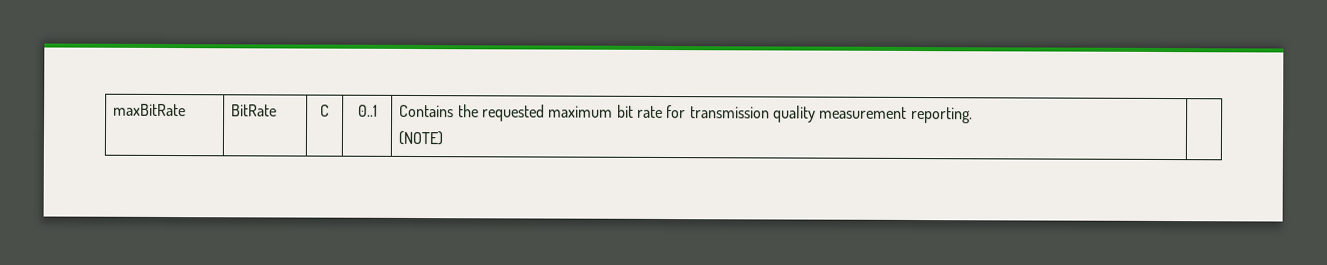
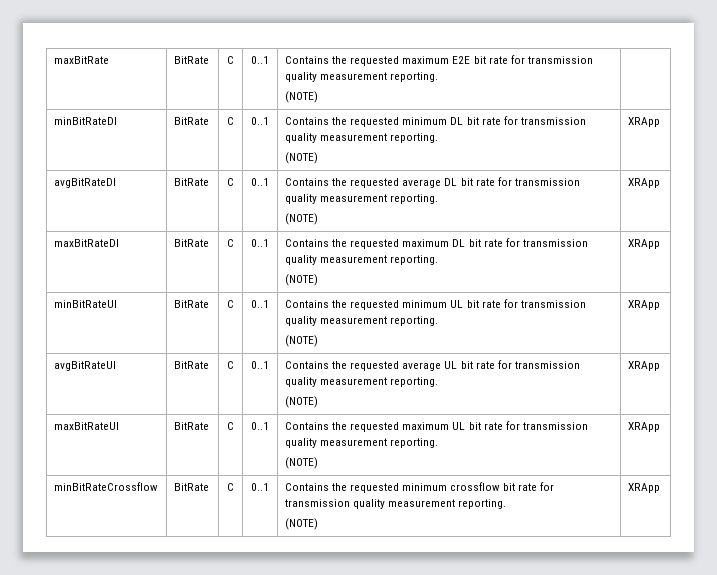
[616,104,973,124] [398,130,445,146] bit rate for transmission quality measurement reporting. // (NOTE) | -> [452,55,593,64] [285,72,439,82] [285,91,319,103] [54,117,118,125] [174,117,210,125] [227,117,234,125] [251,117,269,125] [285,116,586,127] [285,133,439,143] [285,152,319,164] [628,117,661,127] [54,178,117,188] [174,178,210,186] [227,178,234,186] [251,178,269,186] [285,177,580,188] [285,194,439,204] [285,213,319,225] [628,178,661,188] [54,239,120,247] [174,239,210,247] [227,239,234,247] [251,239,269,247] [285,238,588,249] [285,255,439,265] [285,274,319,286] [628,239,661,249] [54,300,118,308] [174,300,210,308] [227,300,234,308] [251,300,269,308] [285,299,586,310] [285,316,439,326] [285,335,319,347] [628,300,661,310] [54,361,117,371] [174,361,210,369] [227,361,234,369] [251,361,269,369] [285,360,580,371] [285,377,439,387] [285,396,319,408] [628,361,661,371] [54,422,120,430] [174,422,210,430] [227,422,234,430] [251,422,269,430] [285,421,588,432] [285,438,439,448] [285,457,319,469] [628,422,661,432] [54,482,159,491] [174,483,210,491] [227,483,234,491] [251,483,269,491] [285,482,554,493] [285,499,507,509] [285,518,319,530] [628,483,661,493] E2E bit rate for transmission quality measurement reporting. // (NOTE) | // minBitRateDl | BitRate | C | 0..1 | Contains the requested minimum DL bit rate for transmission quality measurement reporting. // (NOTE) | XRApp // avgBitRateDl | BitRate | C | 0..1 | Contains the requested average DL bit rate for transmission quality measurement reporting. // (NOTE) | XRApp // maxBitRateDl | BitRate | C | 0..1 | Contains the requested maximum DL bit rate for transmission quality measurement reporting. // (NOTE) | XRApp // minBitRateUl | BitRate | C | 0..1 | Contains the requested minimum UL bit rate for transmission quality measurement reporting. // (NOTE) | XRApp // avgBitRateUl | BitRate | C | 0..1 | Contains the requested average UL bit rate for transmission quality measurement reporting. // (NOTE) | XRApp // maxBitRateUl | BitRate | C | 0..1 | Contains the requested maximum UL bit rate for transmission quality measurement reporting. // (NOTE) | XRApp // minBitRateCrossflow | BitRate | C | 0..1 | Contains the requested minimum crossflow bit rate for transmission quality measurement reporting. // (NOTE) | XRApp

